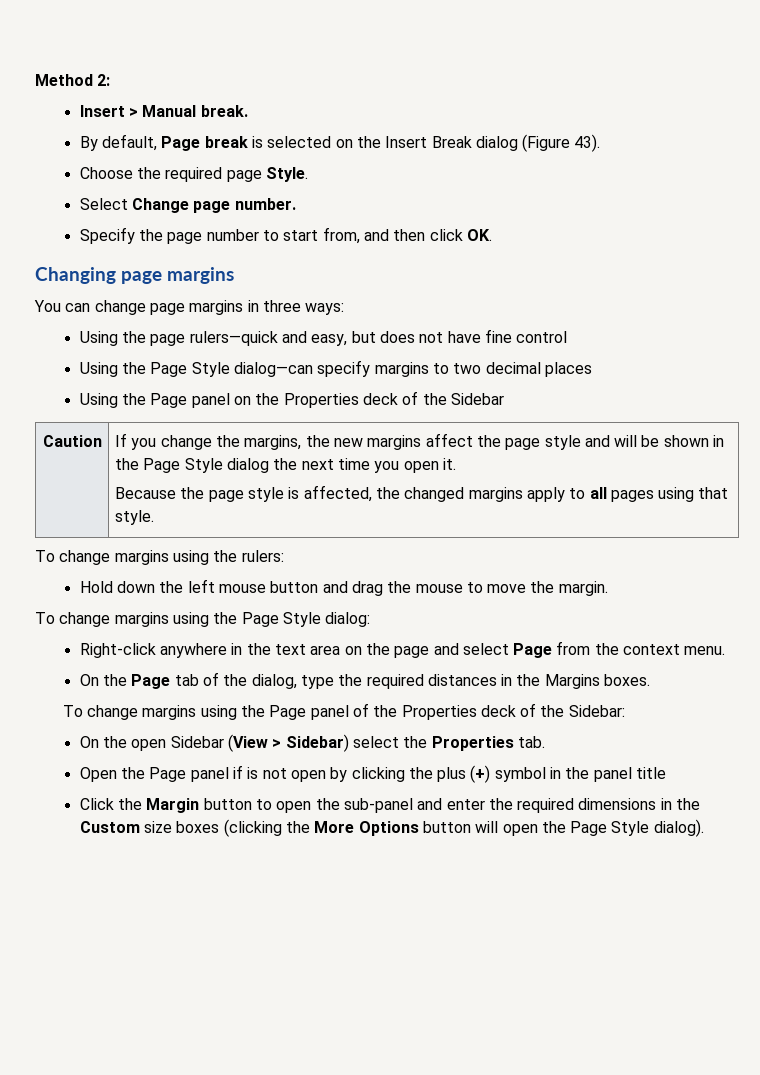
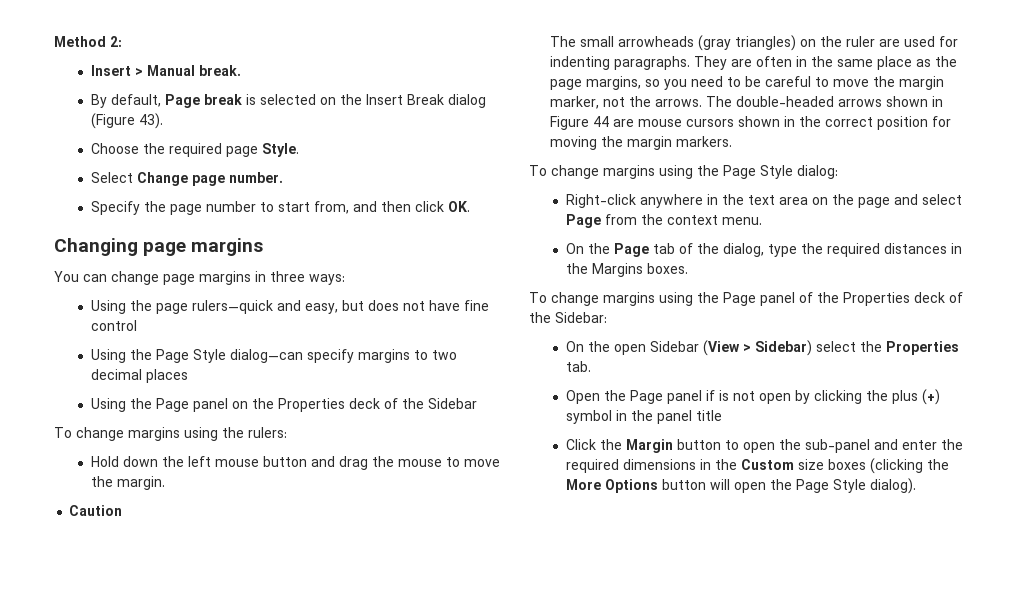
[42,435,102,447] [114,433,725,450] [114,458,456,473] [114,485,729,502] [114,510,154,525] // Caution | If you change the margins, the new margins affect the page style and will be shown in the Page Style dialog the next time you open it. // Because the page style is affected, the changed margins apply to all pages using that style. -> (477, 403) none
(608, 588) none -> [69,505,123,516] [550,35,959,51] [550,56,958,70] [550,76,945,90] [550,96,944,109] [550,116,952,130] [550,136,733,150] // Caution // The small arrowheads (gray triangles) on the ruler are used for indenting paragraphs. They are often in the same place as the page margins, so you need to be careful to move the margin marker, not the arrows. The double-headed arrows shown in Figure 44 are mouse cursors shown in the correct position for moving the margin markers.

